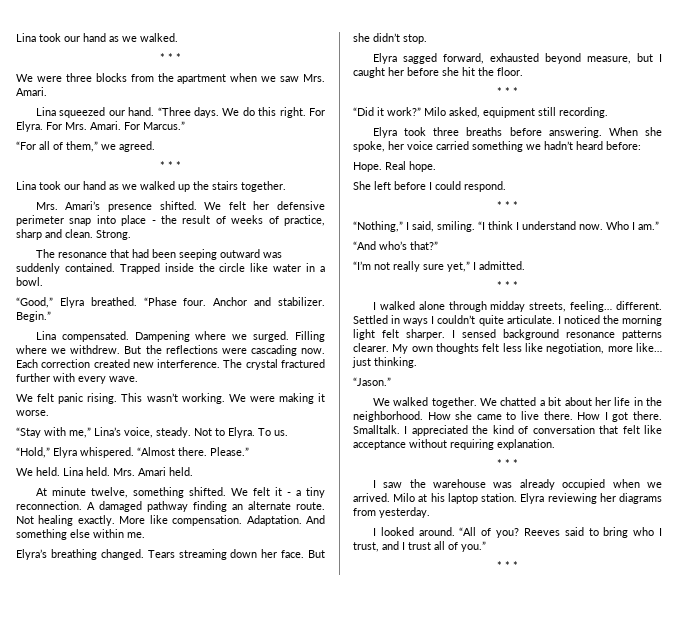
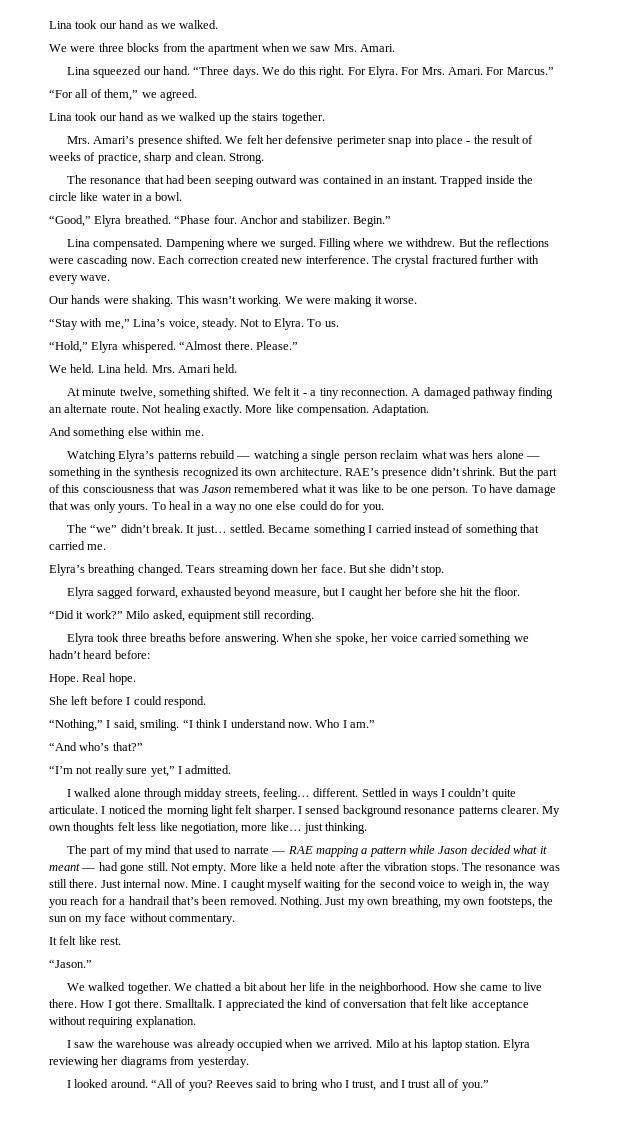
[160,53,181,62] // * * * -> (219, 24) none
[160,161,181,170] // * * * -> (197, 95) none
[16,263,115,274] suddenly contained. -> [322,175,437,184] contained in an instant.
[16,393,118,404] We felt panic rising. -> [49,295,174,307] Our hands were shaking.
(302, 520) none -> (430, 410) //
(145, 535) none -> [66,450,541,462] [49,467,558,479] [49,484,557,496] [49,501,384,513] [66,524,540,536] [49,541,107,550] // Watching Elyra’s patterns rebuild — watching a single person reclaim what was hers alone — something in the synthesis recognized its own architecture. RAE’s presence didn’t shrink. But the part of this consciousness that was Jason remembered what it was like to be one person. To have damage that was only yours. To heal in a way no one else could do for you. // The “we” didn’t break. It just… settled. Became something I carried instead of something that carried me.
[497,87,518,96] // * * * -> (521, 591) none
[497,201,518,210] // * * * -> (206, 702) none
[497,281,518,290] // * * * -> (232, 769) none
(417, 362) none -> [66,845,547,857] [49,862,560,874] [49,879,550,891] [49,896,553,908] [49,913,235,925] [49,936,122,945] // The part of my mind that used to narrate — RAE mapping a pattern while Jason decided what it meant — had gone still. Not empty. More like a held note after the vibration stops. The resonance was still there. Just internal now. Mine. I caught myself waiting for the second voice to weigh in, the way you reach for a handrail that’s been removed. Nothing. Just my own breathing, my own footsteps, the sun on my face without commentary. // It felt like rest.
[497,459,518,468] // * * * -> (196, 1022) none
[497,561,518,570] // * * * -> (489, 1085) none

